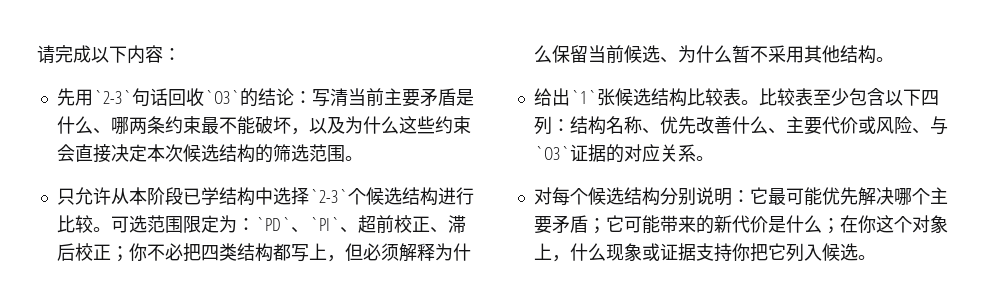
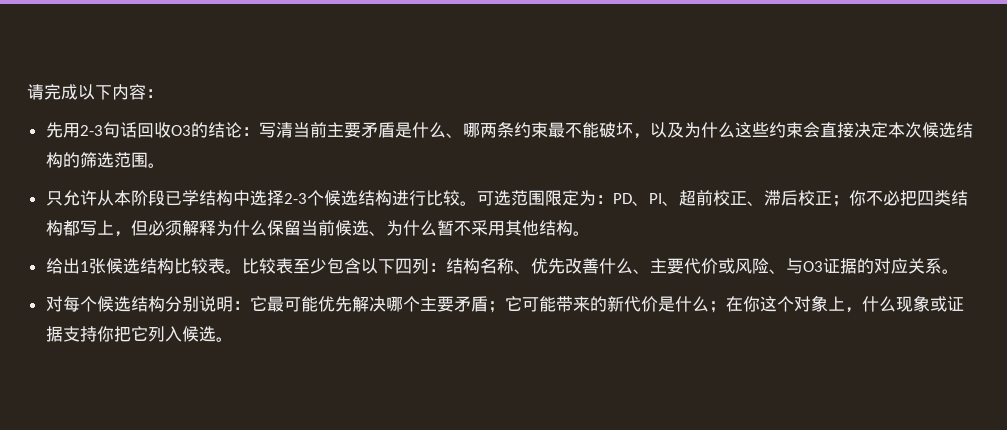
[92,90,132,104] `2-3` -> [79,125,103,136] 2-3
[203,90,240,104] `O3` -> [170,125,191,136] O3
[308,189,348,203] `2-3` -> [283,193,307,204] 2-3
[254,217,340,233] `PD`、`PI` -> [612,193,662,206] PD、PI
[569,90,597,104] `1` -> [79,261,89,272] 1
[533,146,570,160] `O3` -> [802,261,823,272] O3

